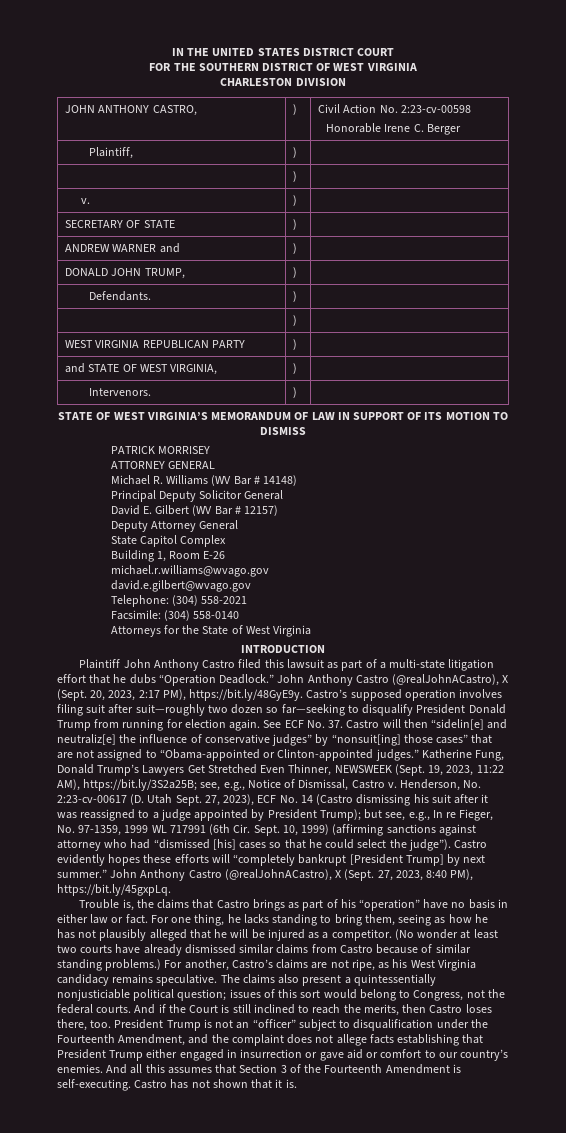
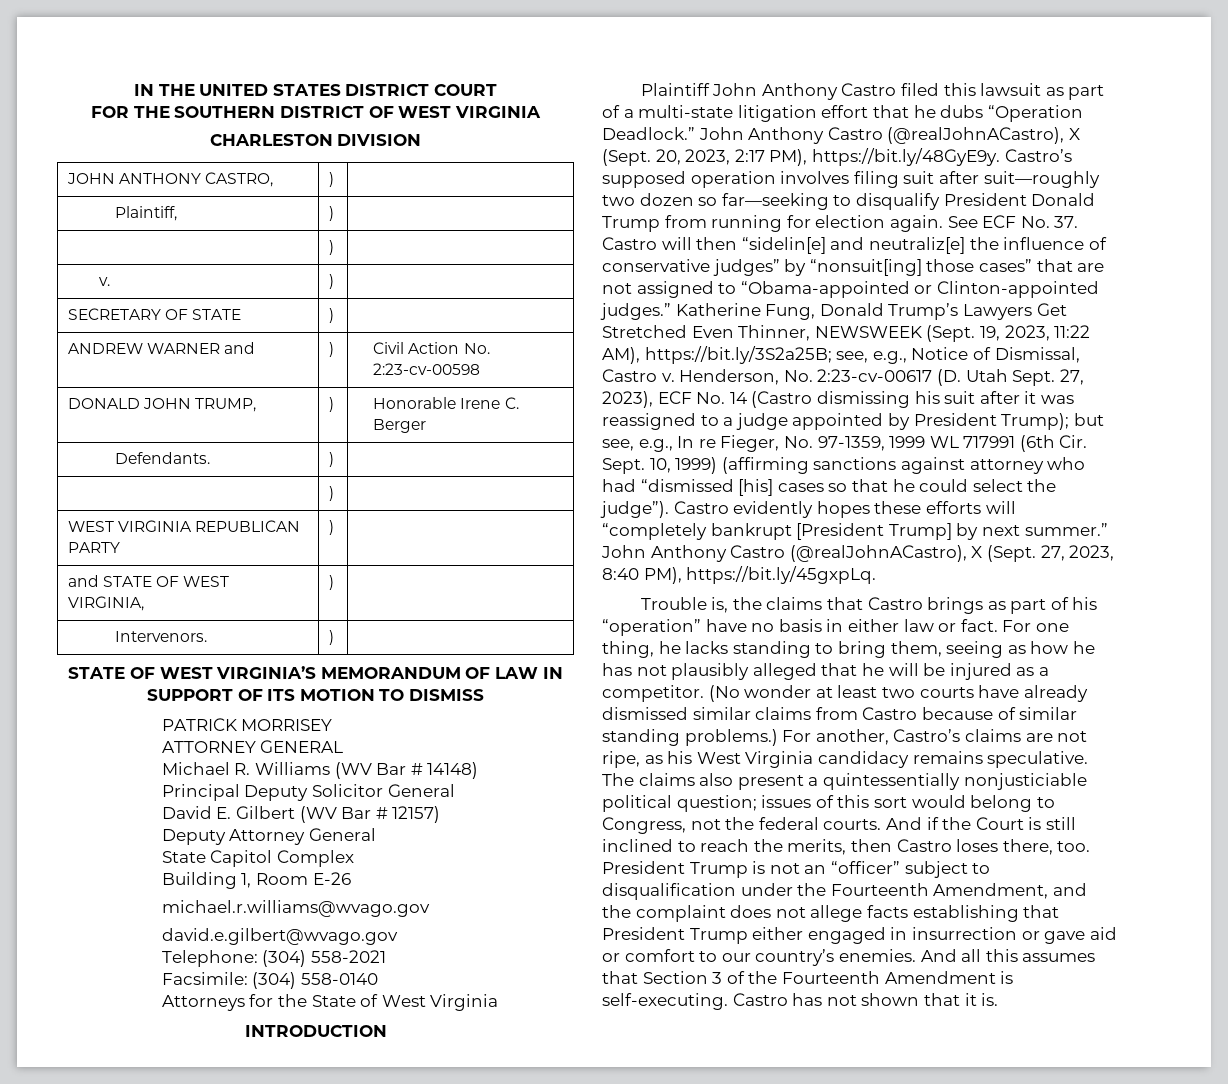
[318,104,471,113] [326,123,461,135] Civil Action No. 2:23-cv-00598 // Honorable Irene C. Berger -> (334, 179) none
(298, 248) none -> [373,342,490,354] [373,363,481,375] Civil Action No. 2:23-cv-00598
(298, 272) none -> [373,397,519,409] [373,419,427,433] Honorable Irene C. Berger

